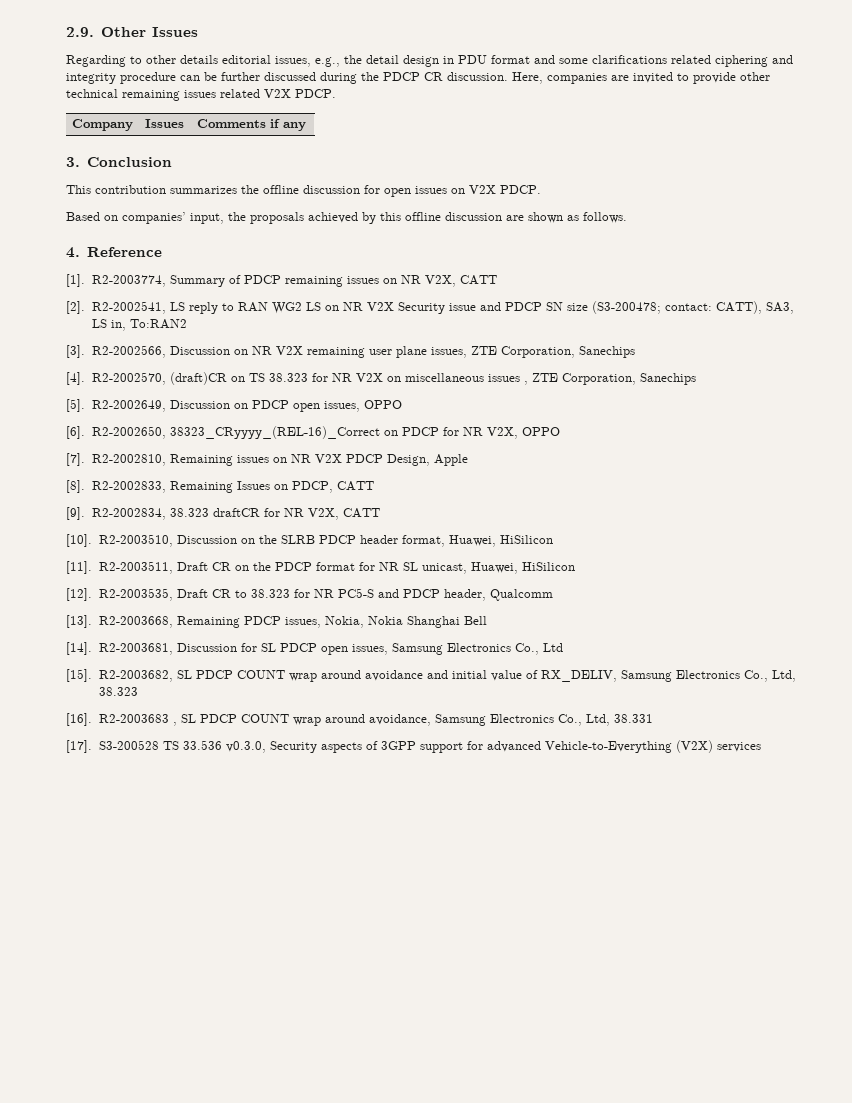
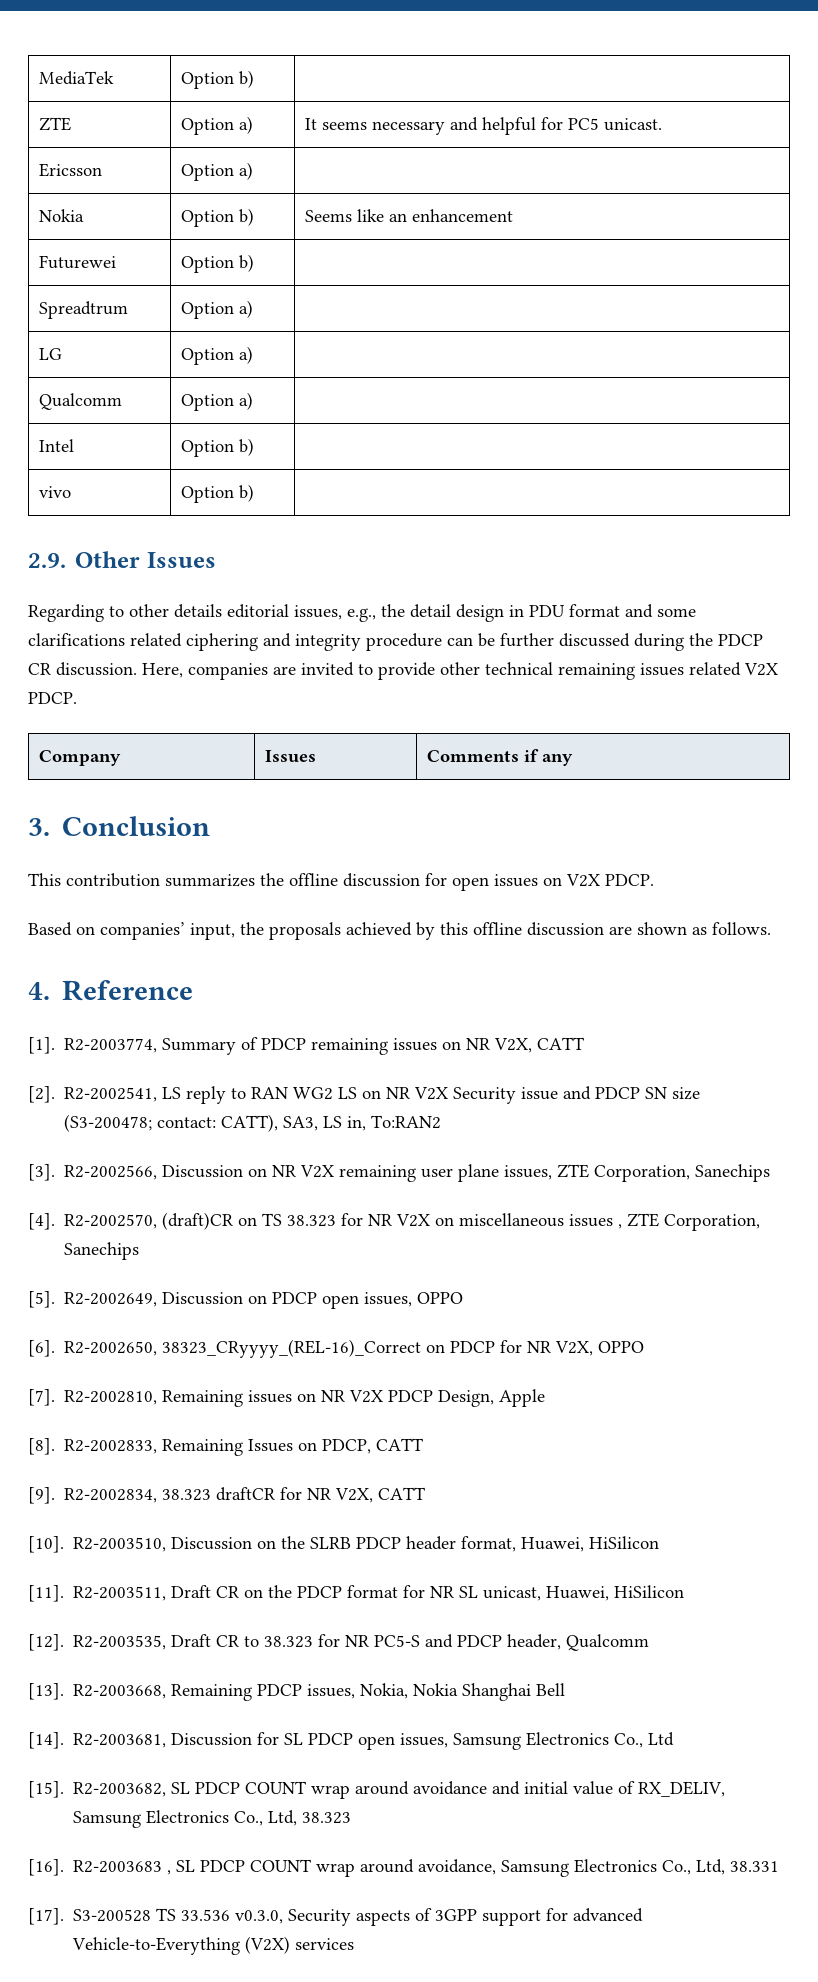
(66, 32) none -> [39,71,115,85] [181,70,255,89] [39,117,72,131] [181,116,254,135] [305,117,663,135] [39,163,103,177] [181,162,254,181] [39,209,85,222] [181,208,255,227] [305,209,514,222] [39,255,117,269] [181,254,255,273] [39,301,129,319] [181,300,254,319] [39,348,63,360] [181,346,254,365] [39,393,123,410] [181,392,254,411] [39,439,75,452] [181,438,255,457] [39,486,72,498] [181,484,255,503] MediaTek | Option b) | // ZTE | Option a) | It seems necessary and helpful for PC5 unicast. // Ericsson | Option a) | // Nokia | Option b) | Seems like an enhancement // Futurewei | Option b) | // Spreadtrum | Option a) | // LG | Option a) | // Qualcomm | Option a) | // Intel | Option b) | // vivo | Option b) | //

